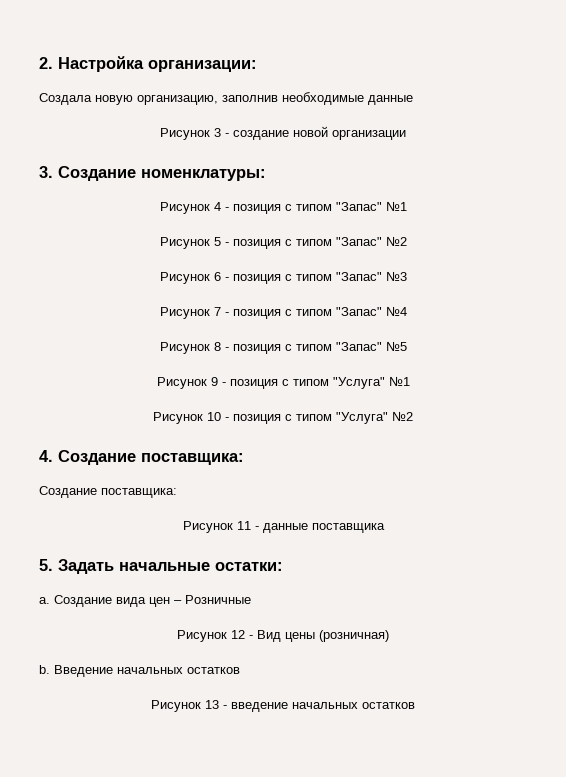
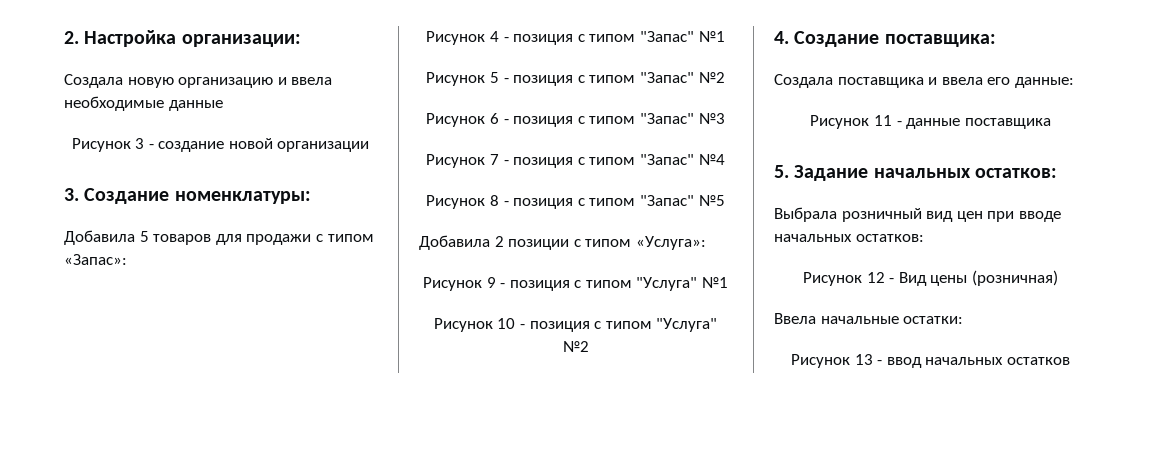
[137,95,278,105] организацию, заполнив -> [178,77,333,88] организацию и ввела
(266, 175) none -> [64,230,374,245] [64,254,127,265] // Добавила 5 товаров для продажи с типом «Запас»:
(407, 346) none -> [419,235,706,250] // Добавила 2 позиции с типом «Услуга»:
[39,486,177,498] Создание поставщика: -> [774,74,1074,88] Создала поставщика и ввела его данные:
[58,559,283,574] [39,595,251,607] Задать начальные остатки: // а. Создание вида цен – Розничные -> [794,165,1058,181] [774,207,1061,222] [774,234,924,242] Задание начальных остатков: // Выбрала розничный вид цен при вводе начальных остатков:
[39,665,240,677] b. Введение начальных остатков -> [774,313,964,324] Ввела начальные остатки:
[231,702,288,712] введение -> [886,357,922,368] ввод

